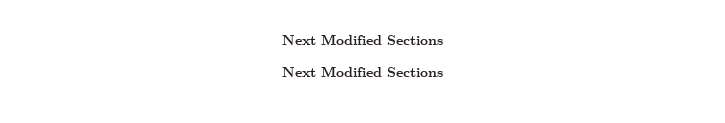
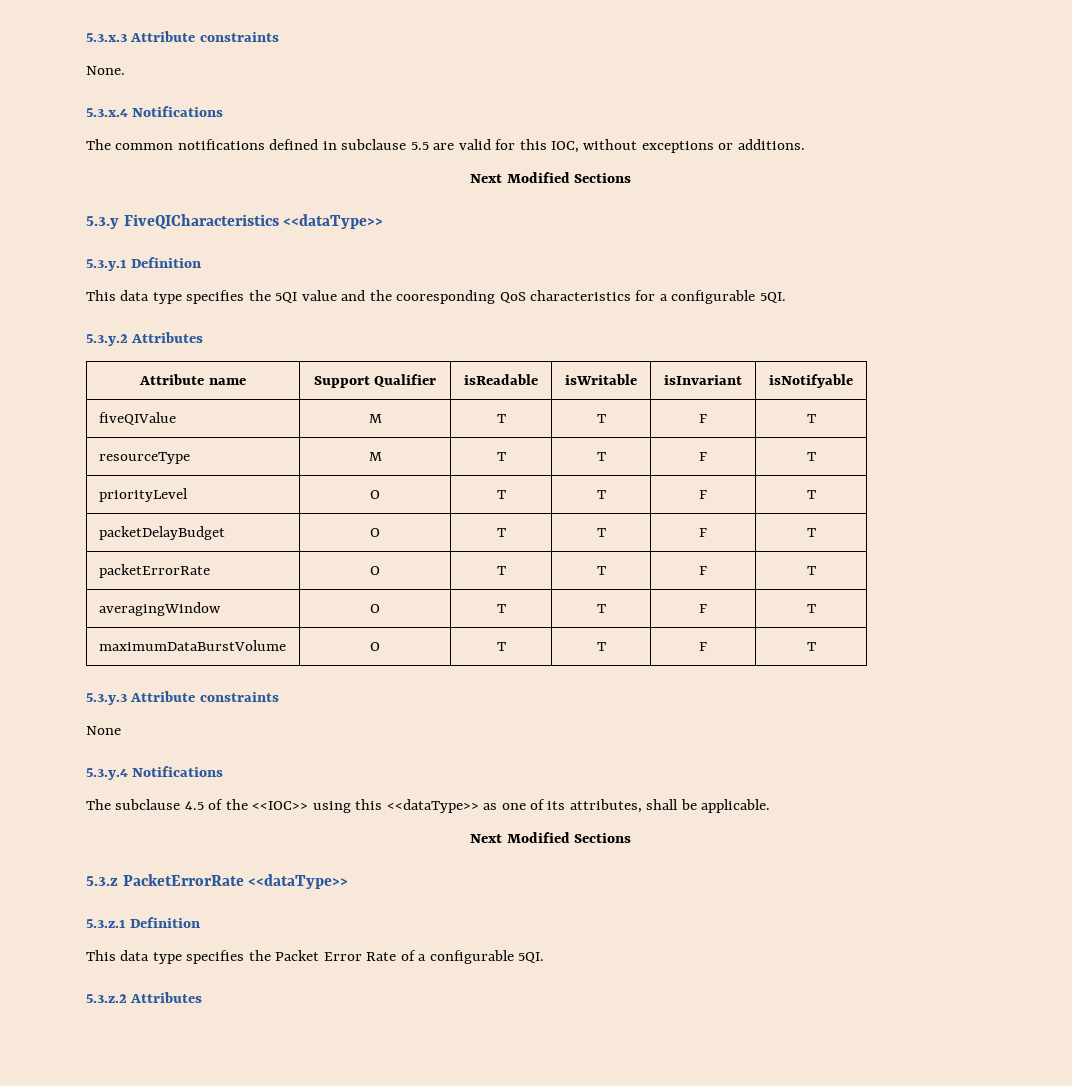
[282,34,443,45] [282,66,443,77] Next Modified Sections // Next Modified Sections -> [86,31,279,42] [86,66,125,75] [86,106,224,117] [86,139,805,153] [470,172,631,183] [86,214,384,229] [86,257,202,271] [86,290,786,304] [86,332,204,346] [139,374,246,385] [313,374,437,388] [464,374,538,385] [565,374,637,385] [664,375,742,385] [769,374,853,388] [98,412,176,425] [368,414,382,423] [496,414,506,423] [596,414,606,423] [699,414,707,423] [806,414,816,423] [98,452,190,464] [368,452,382,461] [496,452,506,461] [596,452,606,461] [699,452,707,461] [806,452,816,461] [98,488,188,502] [370,490,380,499] [496,490,506,499] [596,490,606,499] [699,490,707,499] [806,490,816,499] [98,526,225,540] [370,528,380,537] [496,528,506,537] [596,528,606,537] [699,528,707,537] [806,528,816,537] [98,564,210,578] [370,566,380,575] [496,566,506,575] [596,566,606,575] [699,566,707,575] [806,566,816,575] [98,602,221,616] [370,604,380,613] [496,604,506,613] [596,604,606,613] [699,604,707,613] [806,604,816,613] [98,640,286,651] [370,642,380,651] [496,642,506,651] [596,642,606,651] [699,642,707,651] [806,642,816,651] [86,691,279,705] [86,726,121,735] [86,766,224,780] [86,799,771,813] [470,832,631,843] [86,874,349,889] [86,917,201,928] [86,950,545,964] [86,992,203,1003] 5.3.x.3 Attribute constraints // None. // 5.3.x.4 Notifications // The common notifications defined in subclause 5.5 are valid for this IOC, without exceptions or additions. // Next Modified Sections // 5.3.y FiveQICharacteristics <<dataType>> // 5.3.y.1 Definition // This data type specifies the 5QI value and the cooresponding QoS characteristics for a configurable 5QI. // 5.3.y.2 Attributes // Attribute name | Support Qualifier | isReadable | isWritable | isInvariant | isNotifyable // fiveQIValue | M | T | T | F | T // resourceType | M | T | T | F | T // priorityLevel | O | T | T | F | T // packetDelayBudget | O | T | T | F | T // packetErrorRate | O | T | T | F | T // averagingWindow | O | T | T | F | T // maximumDataBurstVolume | O | T | T | F | T // 5.3.y.3 Attribute constraints // None // 5.3.y.4 Notifications // The subclause 4.5 of the <<IOC>> using this <<dataType>> as one of its attributes, shall be applicable. // Next Modified Sections // 5.3.z PacketErrorRate <<dataType>> // 5.3.z.1 Definition // This data type specifies the Packet Error Rate of a configurable 5QI. // 5.3.z.2 Attributes

